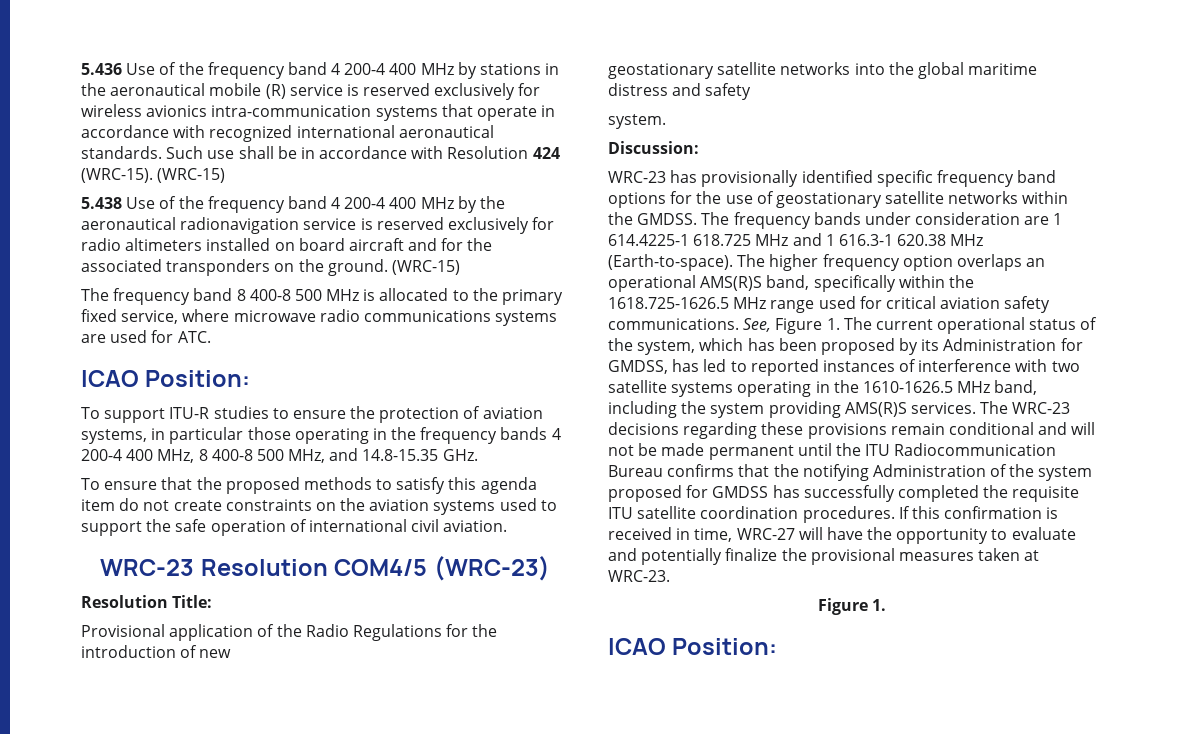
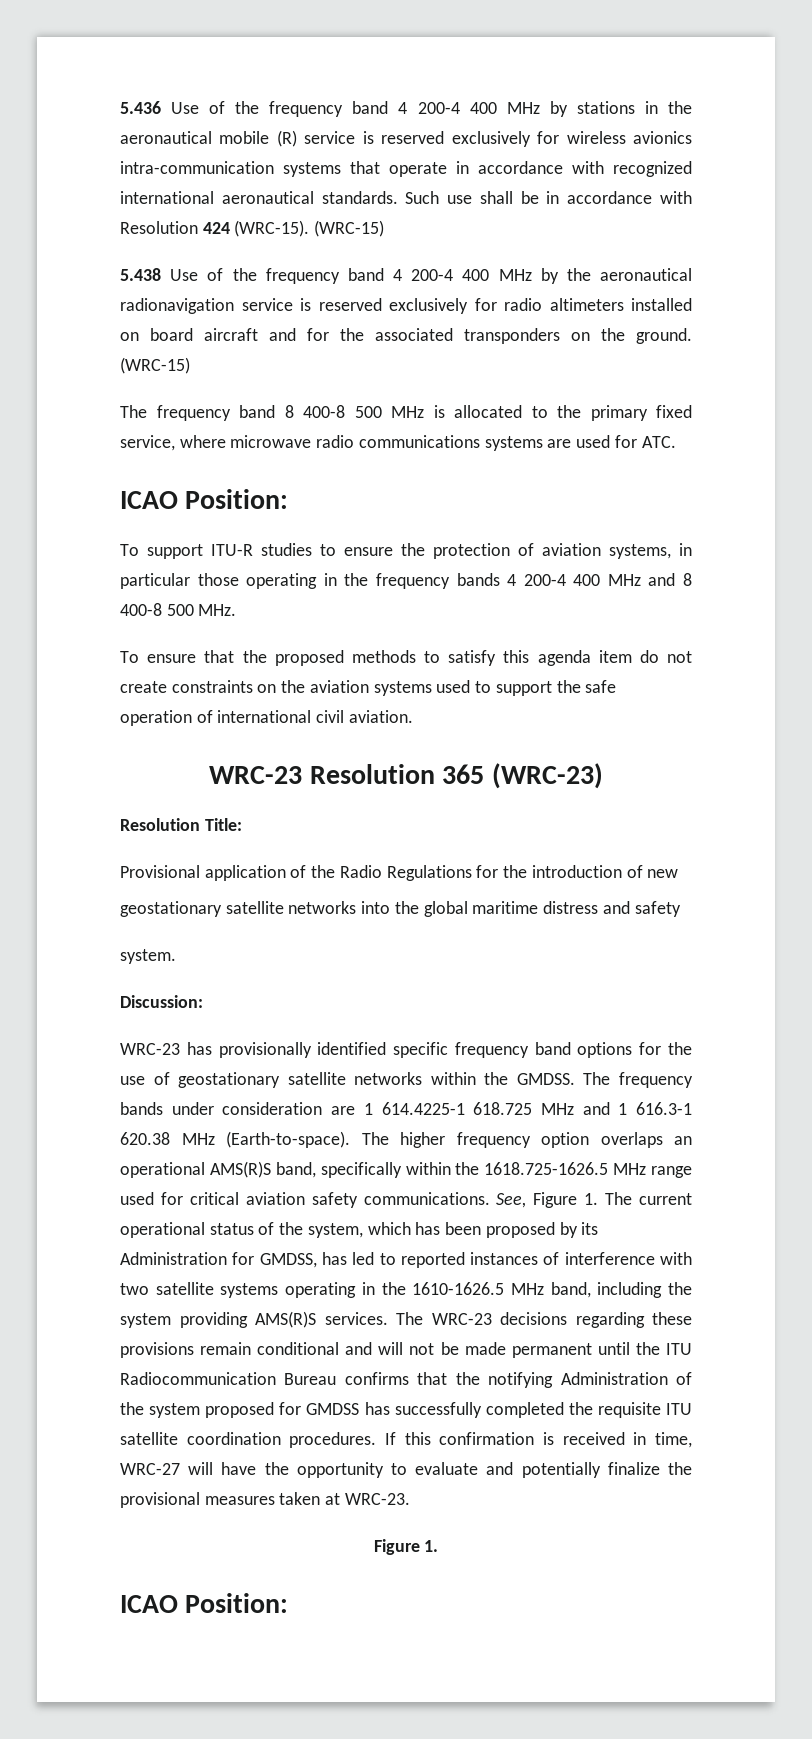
[157,448,478,463] MHz, 8 400-8 500 MHz, and 14.8-15.35 GHz. -> [607,573,692,586] [120,603,237,616] MHz and 8 400-8 500 MHz.
[334,559,428,576] COM4/5 -> [442,764,485,784] 365

